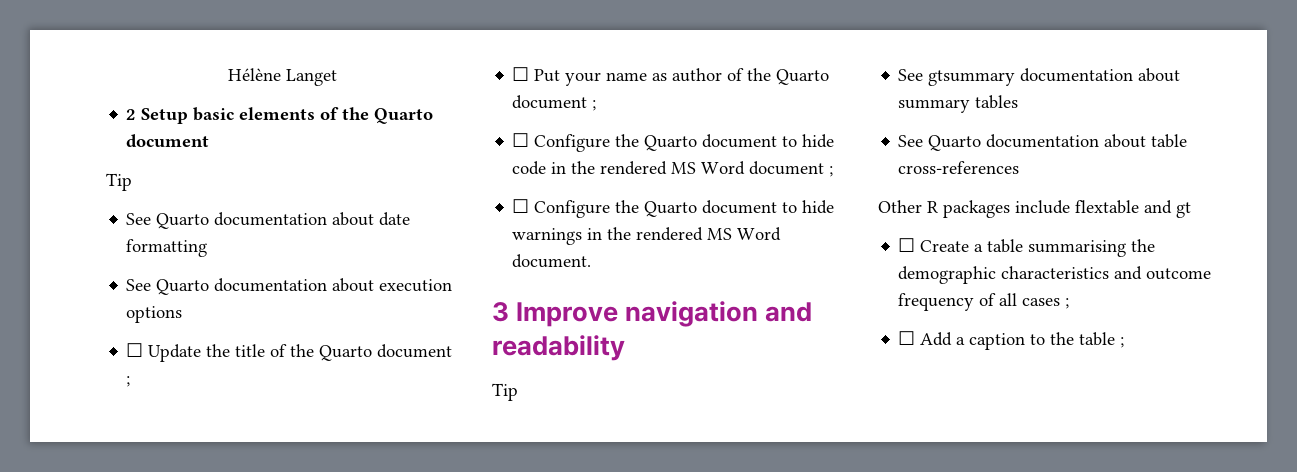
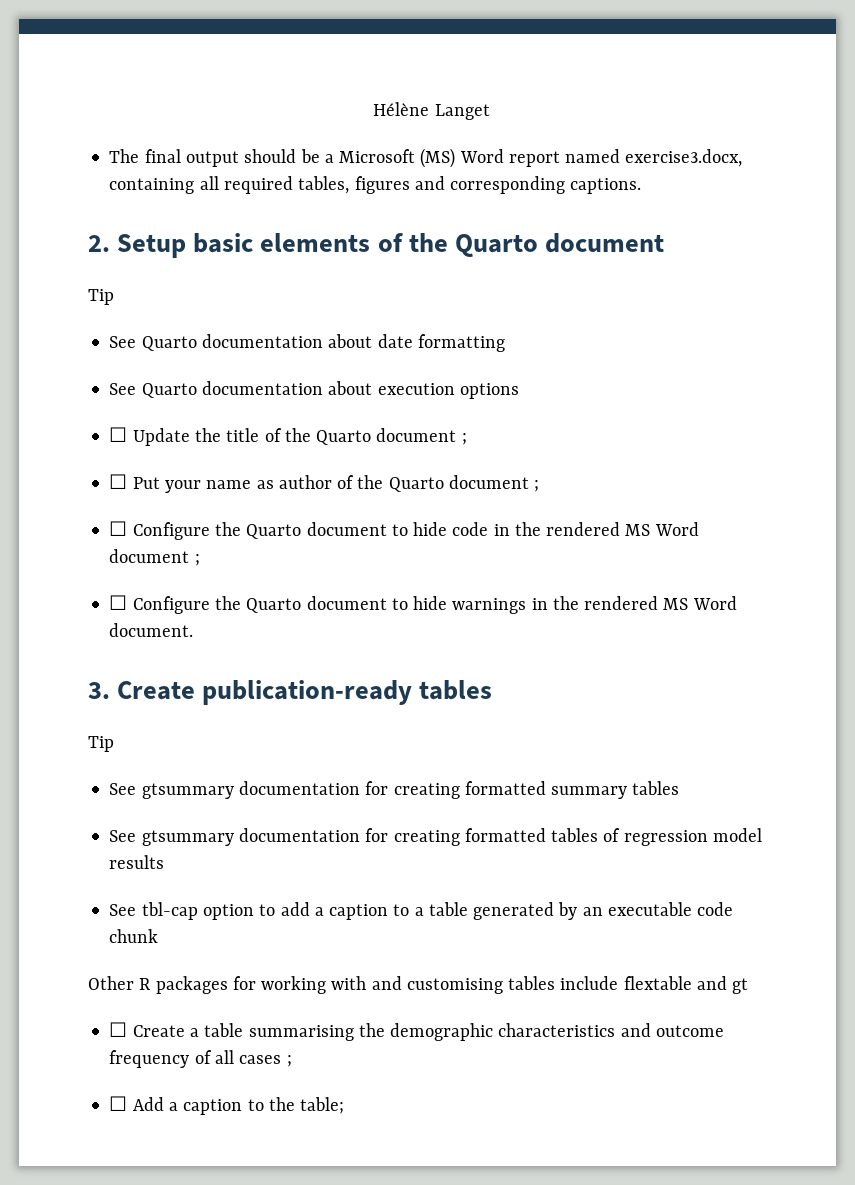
[126,109,137,120] 2 -> [109,148,743,168] [109,176,642,194] [88,235,110,252] The final output should be a Microsoft (MS) Word report named exercise3.docx, containing all required tables, figures and corresponding captions. // 2.
[492,301,813,327] [492,335,625,361] 3 Improve navigation and readability -> [88,680,493,705] 3. Create publication-ready tables
[1138,68,1181,82] about -> [365,781,546,799] for creating formatted
[928,134,1188,151] [898,161,1020,174] [878,200,1010,218] Quarto documentation about table cross-references // Other R packages -> [141,828,762,846] [109,855,165,869] [109,902,734,920] [109,929,159,943] [88,976,556,994] gtsummary documentation for creating formatted tables of regression model results // See tbl-cap option to add a caption to a table generated by an executable code chunk // Other R packages for working with and customising tables
[1079,332,1125,348] table ; -> [300,1097,345,1114] table;

